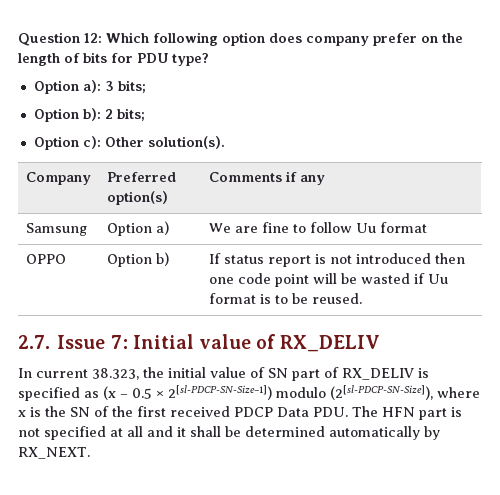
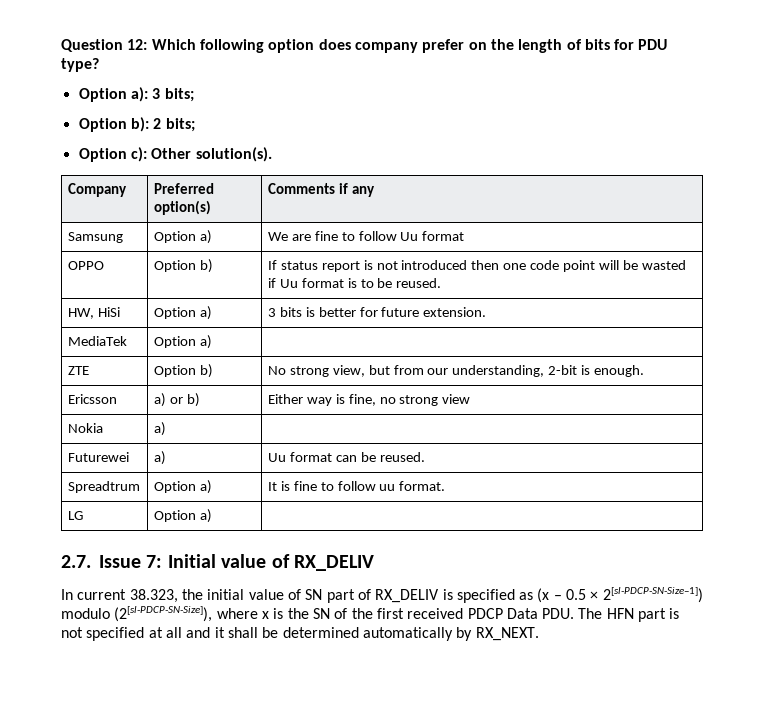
(362, 298) none -> [67,307,120,319] [153,306,212,320] [267,307,487,317] [67,336,127,346] [153,335,212,349] [67,366,89,375] [153,364,213,378] [267,365,645,377] [67,394,117,404] [153,393,200,407] [267,394,471,406] [67,423,103,433] [153,422,166,436] [67,452,129,462] [153,451,166,465] [267,452,425,462] [67,481,140,493] [153,480,212,494] [267,481,446,491] [67,511,83,520] [153,509,212,523] // HW, HiSi | Option a) | 3 bits is better for future extension. // MediaTek | Option a) | // ZTE | Option b) | No strong view, but from our understanding, 2-bit is enough. // Ericsson | a) or b) | Either way is fine, no strong view // Nokia | a) | // Futurewei | a) | Uu format can be reused. // Spreadtrum | Option a) | It is fine to follow uu format. // LG | Option a) |

